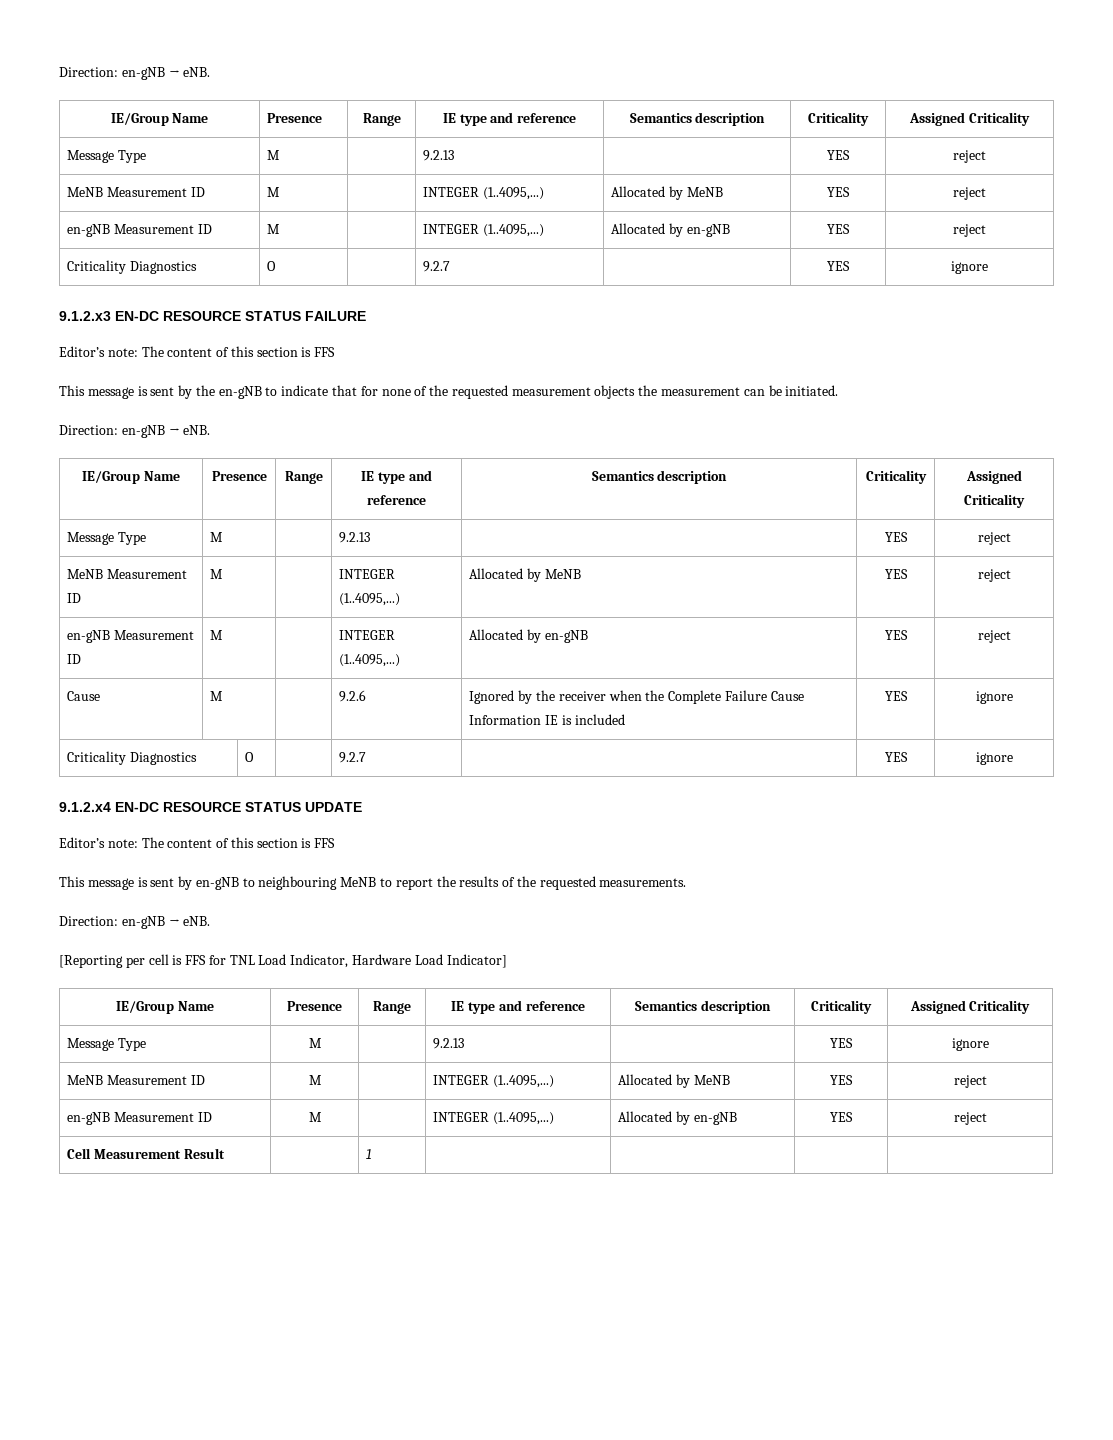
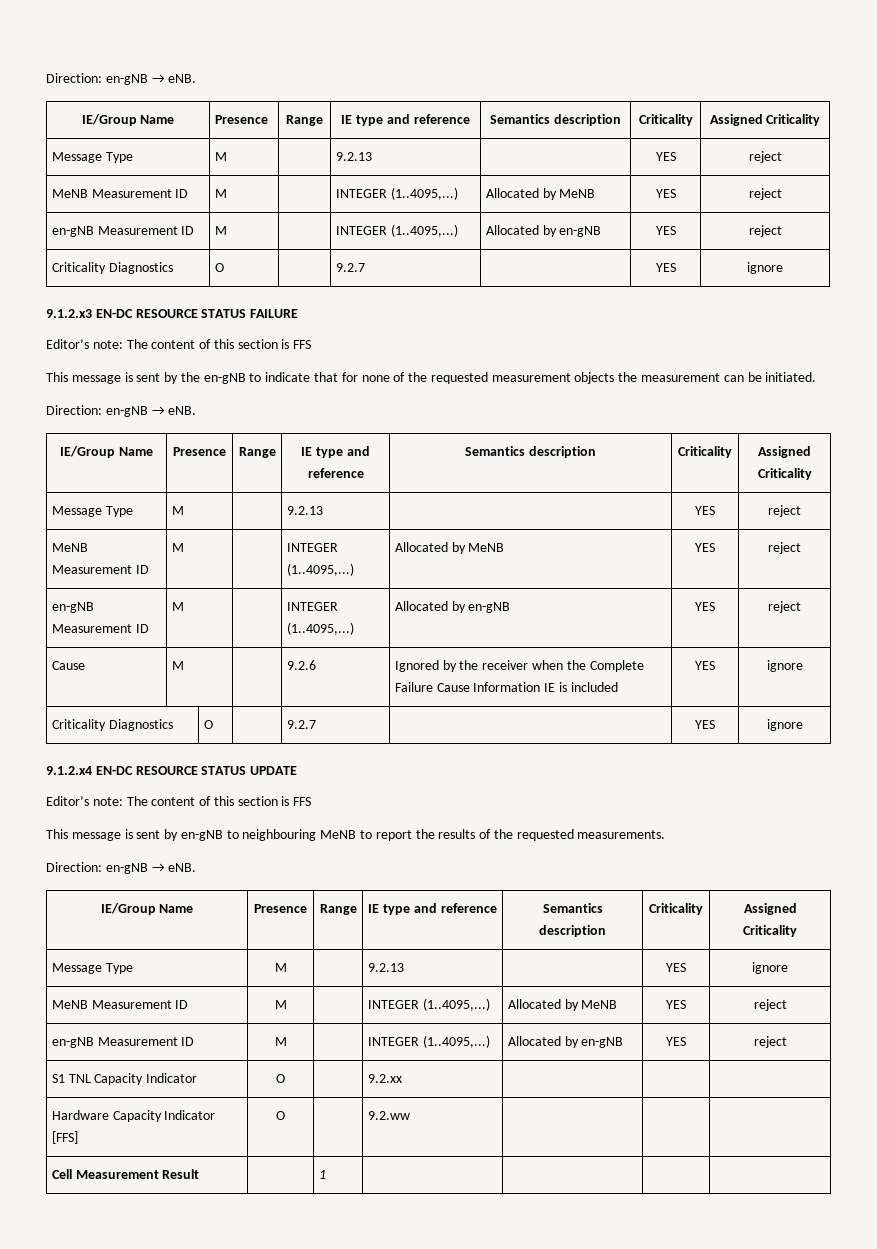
[59,954,507,968] // [Reporting per cell is FFS for TNL Load Indicator, Hardware Load Indicator] -> (197, 867) none
(987, 1118) none -> [51,1073,198,1085] [276,1074,285,1083] [367,1074,402,1083] [51,1110,216,1122] [51,1131,78,1144] [276,1111,285,1120] [367,1111,410,1120] // S1 TNL Capacity Indicator | O | | 9.2.xx | | | // Hardware Capacity Indicator [FFS] | O | | 9.2.ww | | |

